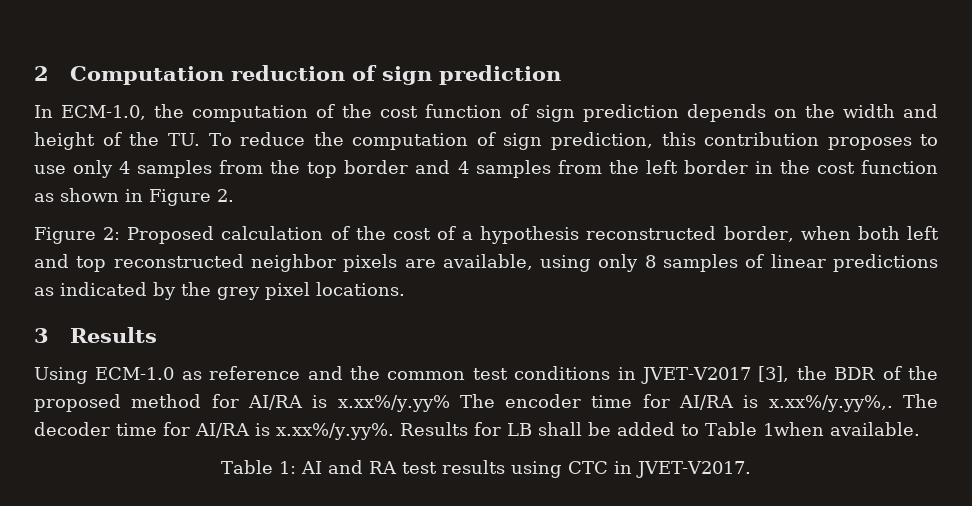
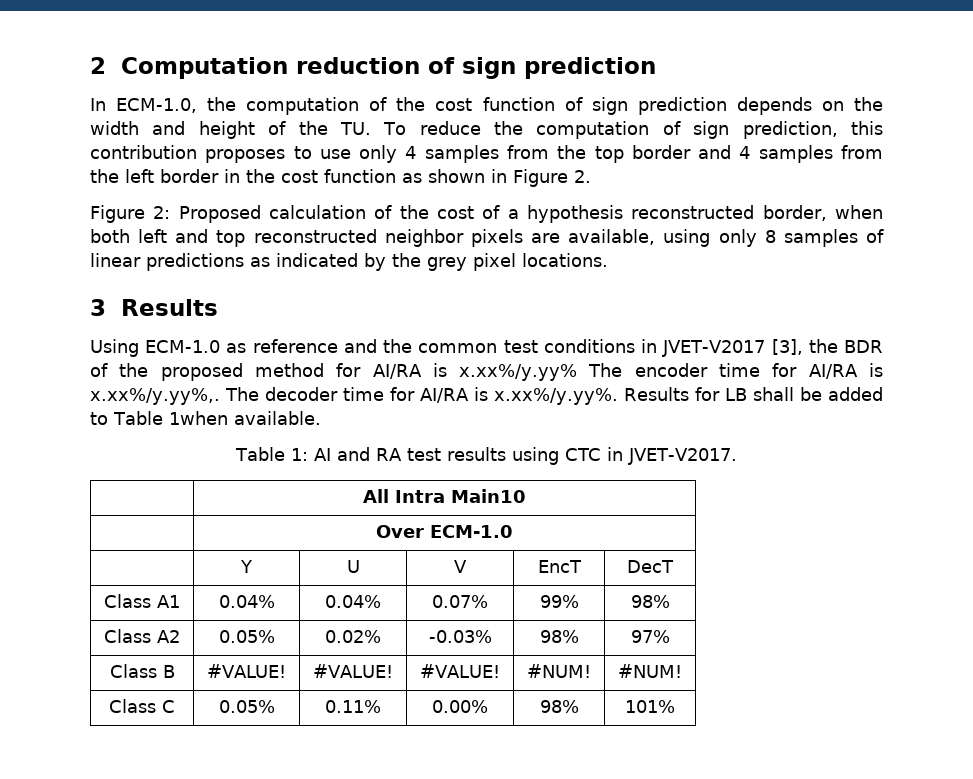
(752, 469) none -> [362,489,526,503] [375,525,513,538] [240,560,254,573] [346,560,360,573] [454,560,467,573] [537,560,582,573] [627,560,674,573] [104,594,180,608] [218,595,275,608] [325,595,381,608] [432,595,488,608] [539,595,579,608] [630,595,670,608] [104,629,180,643] [218,630,275,643] [325,630,381,643] [428,630,492,643] [539,630,579,643] [630,630,670,643] [109,664,175,678] [206,664,287,678] [313,664,394,678] [420,664,501,678] [527,664,591,678] [618,664,682,678] [109,699,175,713] [218,700,275,713] [325,700,381,713] [432,700,488,713] [539,700,579,713] [625,700,675,713] // | All Intra Main10 // | Over ECM-1.0 // | Y | U | V | EncT | DecT // Class A1 | 0.04% | 0.04% | 0.07% | 99% | 98% // Class A2 | 0.05% | 0.02% | -0.03% | 98% | 97% // Class B | #VALUE! | #VALUE! | #VALUE! | #NUM! | #NUM! // Class C | 0.05% | 0.11% | 0.00% | 98% | 101%

